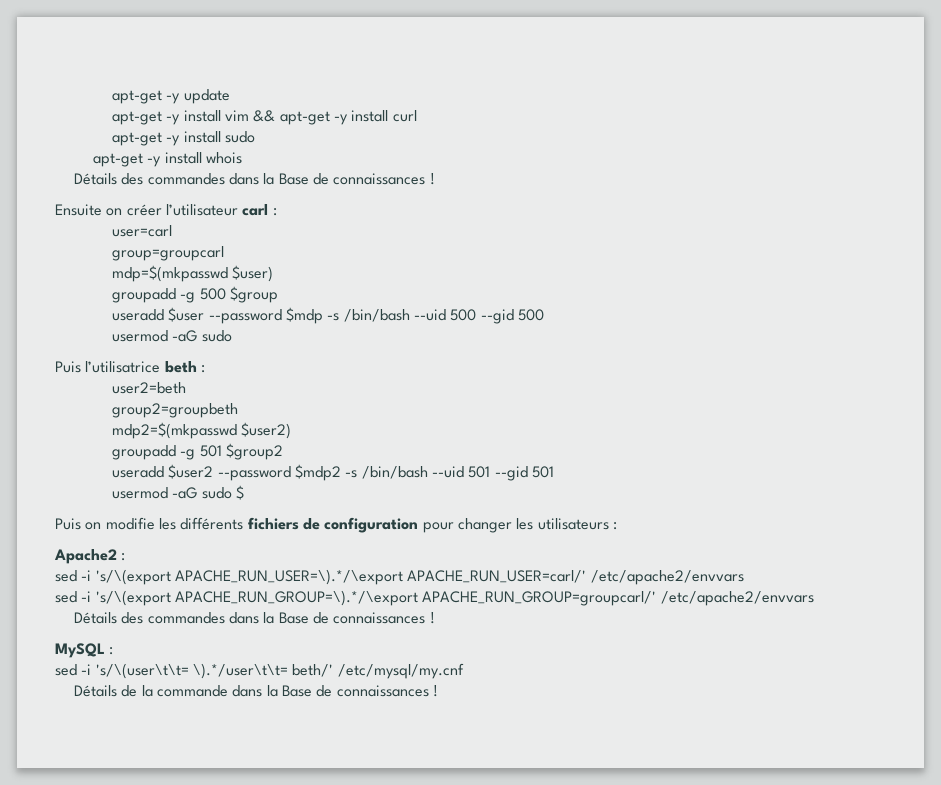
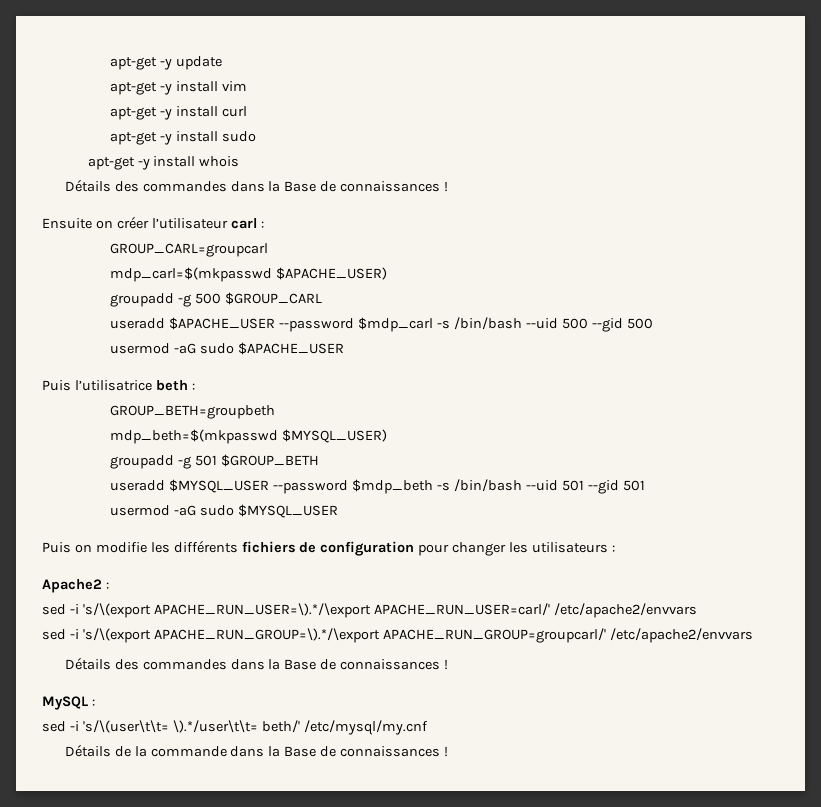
[253,110,276,122] && -> (248, 86) //
[112,225,173,237] [112,246,225,261] [112,265,274,282] user=carl // group=groupcarl // mdp=$(mkpasswd $user) -> [110,243,269,257] [110,267,388,282] GROUP_CARL=groupcarl // mdp_carl=$(mkpasswd $APACHE_USER)
[230,286,279,303] [112,307,324,324] $group // useradd $user --password $mdp -> [225,292,323,305] [110,317,434,332] $GROUP_CARL // useradd $APACHE_USER --password $mdp_carl
(232, 336) none -> [238,342,345,355] $APACHE_USER
[112,382,187,394] [112,403,239,418] [112,422,292,439] user2=beth // group2=groupbeth // mdp2=$(mkpasswd $user2) -> [110,405,276,419] [110,429,388,444] GROUP_BETH=groupbeth // mdp_beth=$(mkpasswd $MYSQL_USER)
[226,443,284,460] [112,464,342,481] $group2 // useradd $user2 --password $mdp2 -> [221,454,320,467] [110,479,434,494] $GROUP_BETH // useradd $MYSQL_USER --password $mdp_beth
[236,485,245,500] $ -> [238,504,339,518] $MYSQL_USER

